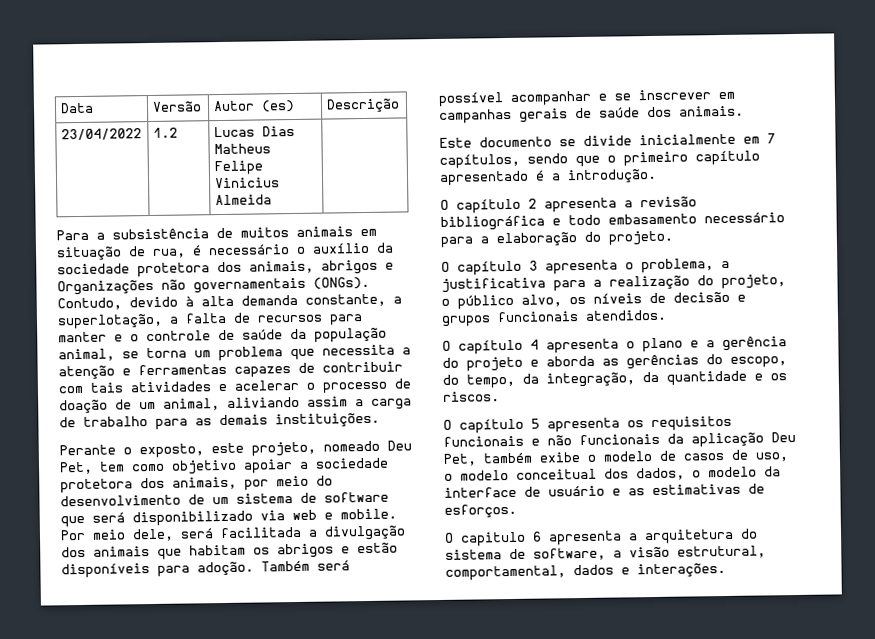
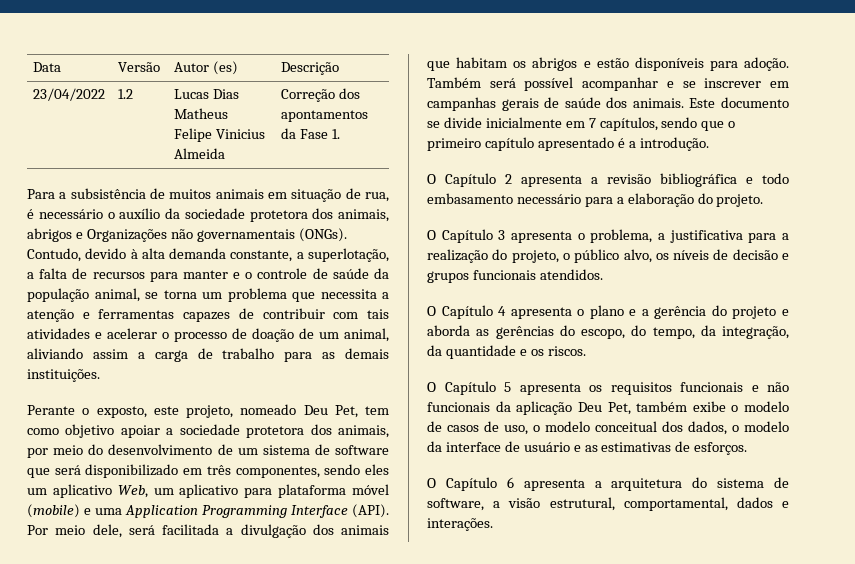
(272, 200) none -> [281,88,361,102] [281,110,369,122] [281,128,341,139] Correção dos apontamentos da Fase 1.
[260,508,397,521] via web e mobile. -> [183,464,389,478] [27,484,389,498] [27,504,389,518] em três componentes, sendo eles um aplicativo Web, um aplicativo para plataforma móvel (mobile) e uma Application Programming Interface (API).
(744, 111) // -> (684, 103) none
[456,198,521,214] capítulo -> [445,173,496,187] Capítulo
[457,260,522,276] capítulo -> [441,229,493,243] Capítulo
[458,339,523,355] capítulo -> [441,305,493,319] Capítulo
[459,418,524,434] capítulo -> [444,381,496,395] Capítulo
[460,531,526,547] capitulo -> [445,477,497,491] Capítulo

